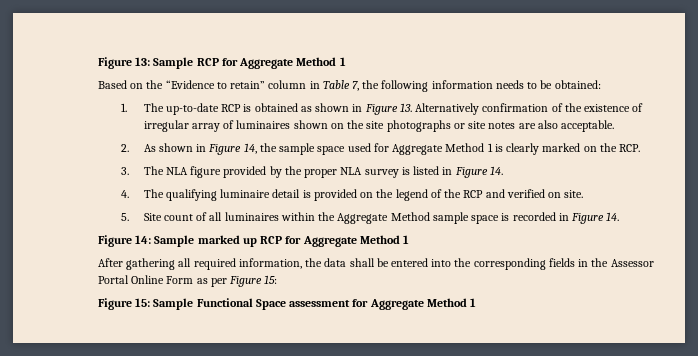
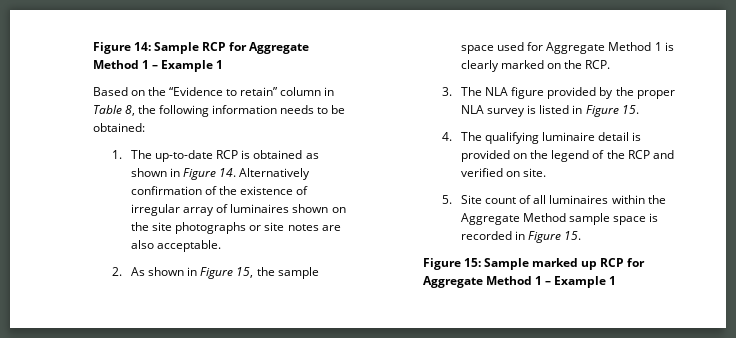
[97,57,151,69] Figure 13: -> [92,42,151,54] Figure 14:
(346, 61) none -> [151,60,223,72] – Example 1
[352,81,360,91] 7, -> [124,105,135,116] 8,
[399,103,412,112] 13. -> [219,168,237,177] 14.
[243,143,257,154] 14, -> [236,267,254,278] 15,
[489,166,503,175] 14. -> [621,105,639,114] 15.
[606,212,620,221] [97,235,152,247] 14. // Figure 14: -> [564,231,582,240] [422,258,481,270] 15. // Figure 15:
[97,258,654,270] [97,275,278,287] [97,298,467,310] // After gathering all required information, the data shall be entered into the corresponding fields in the Assessor Portal Online Form as per Figure 15: // Figure 15: Sample Functional Space assessment for Aggregate Method -> [544,276,606,288] – Example

